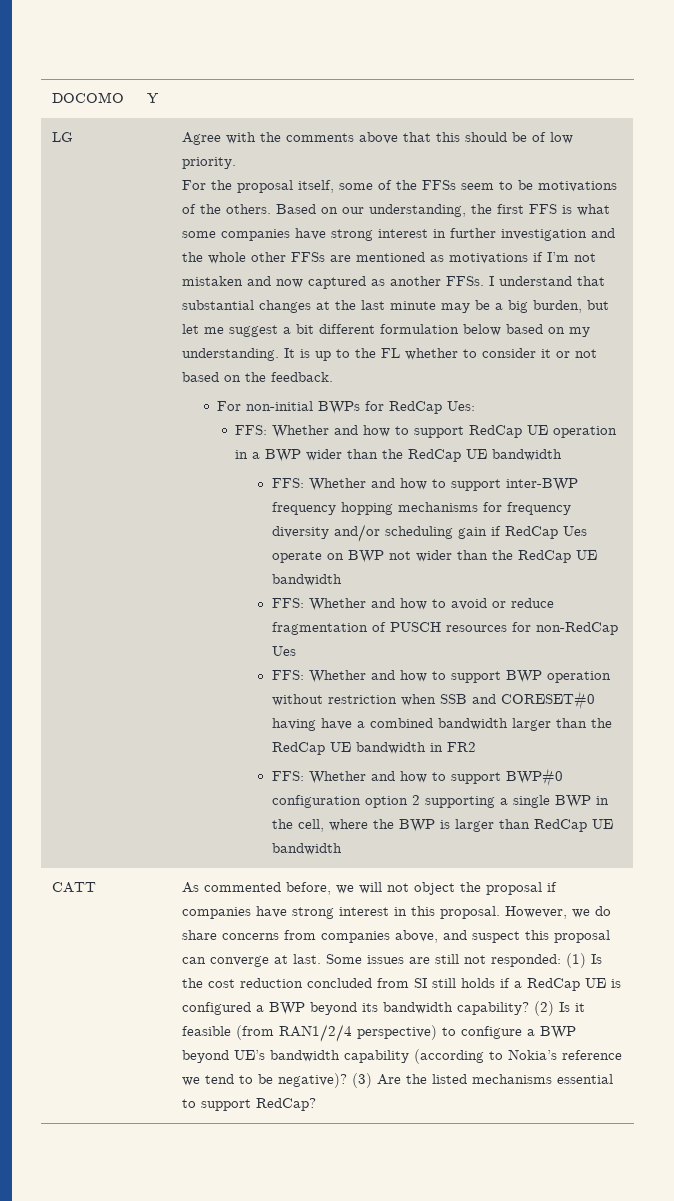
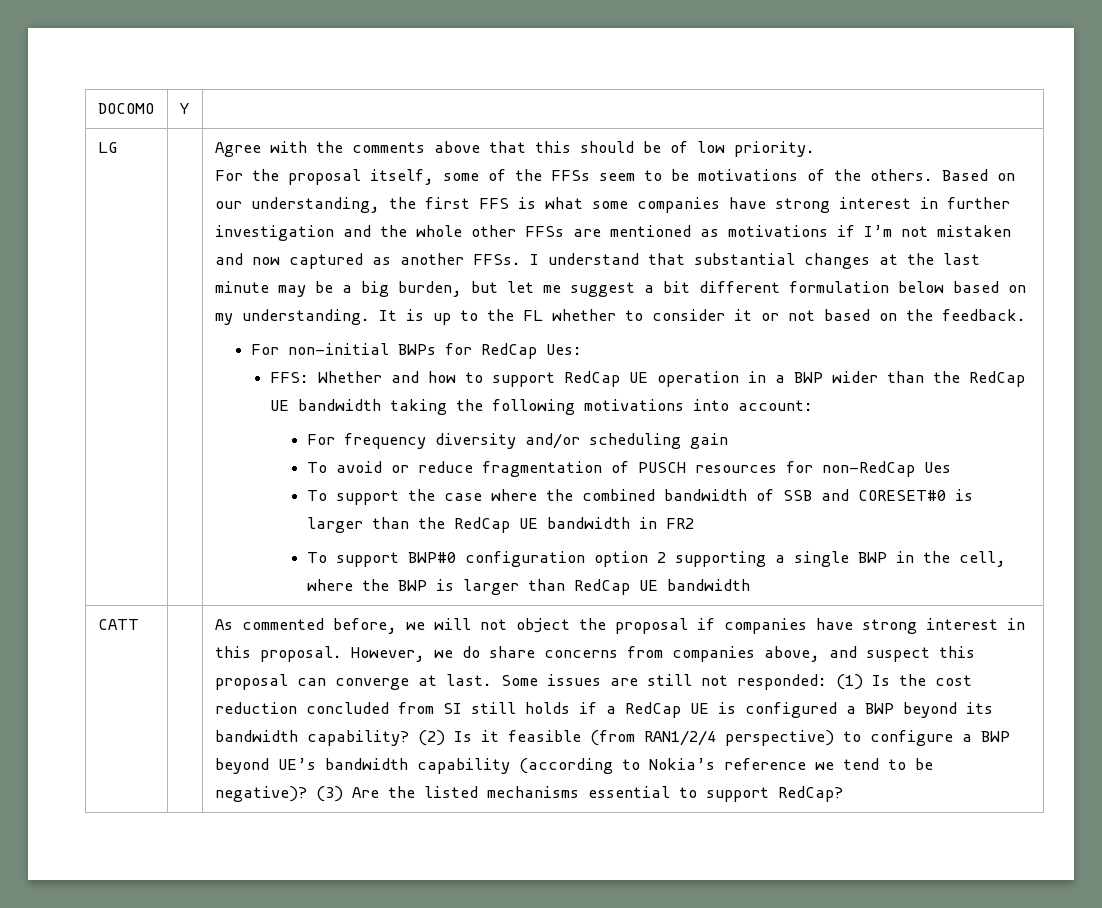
[271,478,578,491] [271,502,502,515] // FFS: Whether and how to support inter-BWP frequency hopping mechanisms for -> [389,399,813,415] [306,434,335,445] taking the following motivations into account: // For
[490,526,587,539] [271,550,597,563] [271,574,342,586] [271,598,446,611] if RedCap Ues operate on BWP not wider than the RedCap UE bandwidth // FFS: Whether and how to -> [306,462,327,473] // To
[271,670,611,683] [271,691,595,710] [271,718,508,731] FFS: Whether and how to support BWP operation without restriction when SSB and CORESET#0 having have a combined bandwidth -> [306,489,973,505] To support the case where the combined bandwidth of SSB and CORESET#0 is
[271,771,446,784] FFS: Whether and how to -> [306,552,327,563] To

